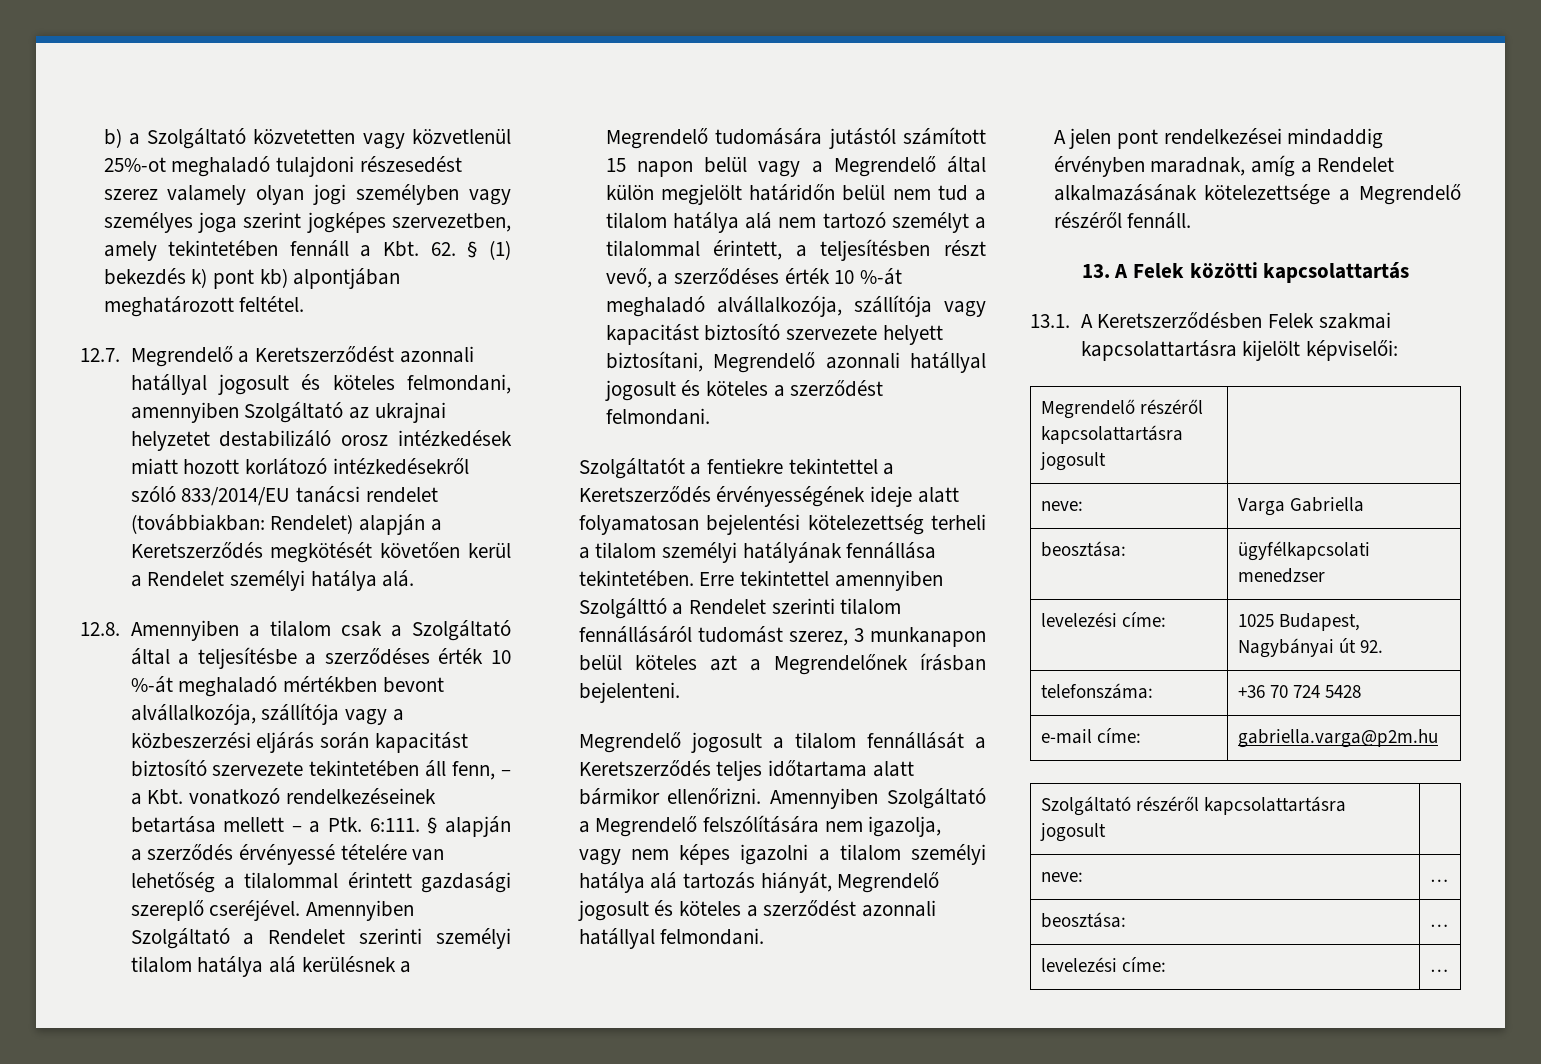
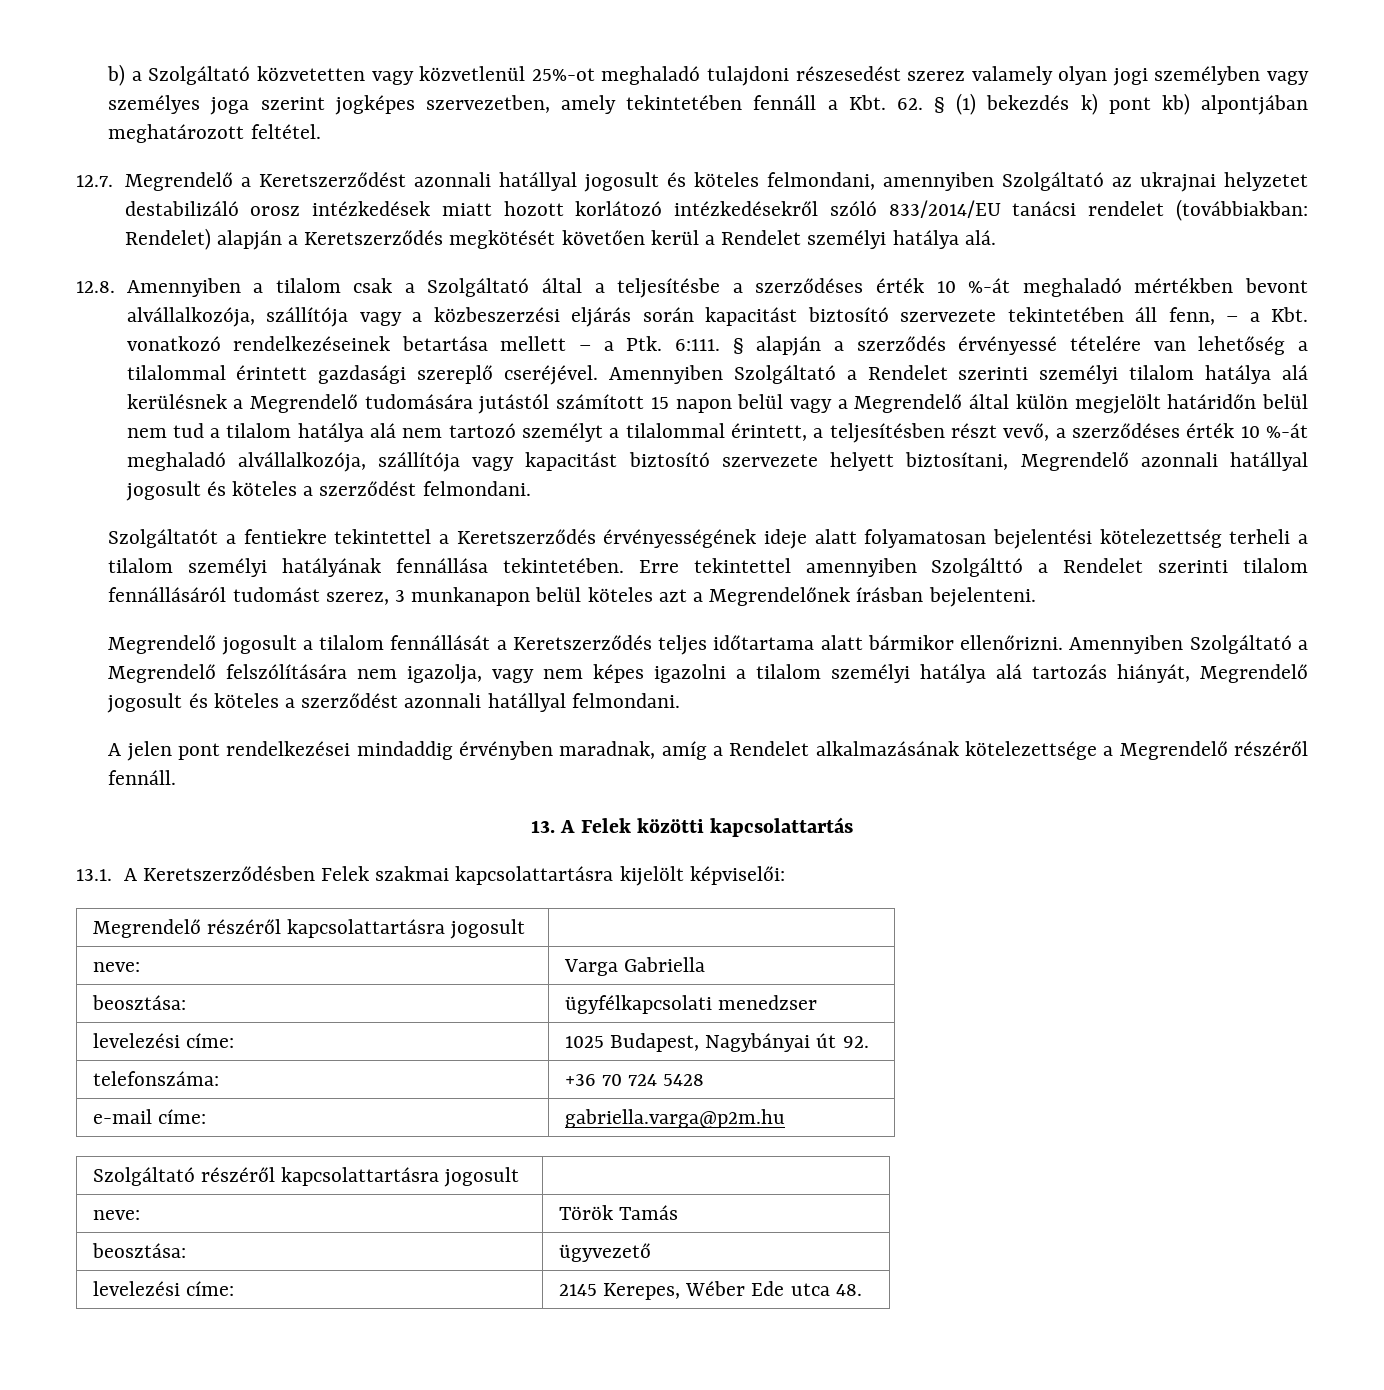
[1429,879,1448,882] [1040,912,1126,928] [1429,924,1448,927] [1040,957,1166,972] [1429,969,1448,972] … // beosztása: | … // levelezési címe: | … -> [558,1205,678,1220] [91,1243,186,1258] [558,1243,651,1262] [92,1281,234,1296] [558,1281,862,1300] Török Tamás // beosztása: | ügyvezető // levelezési címe: | 2145 Kerepes, Wéber Ede utca 48.

